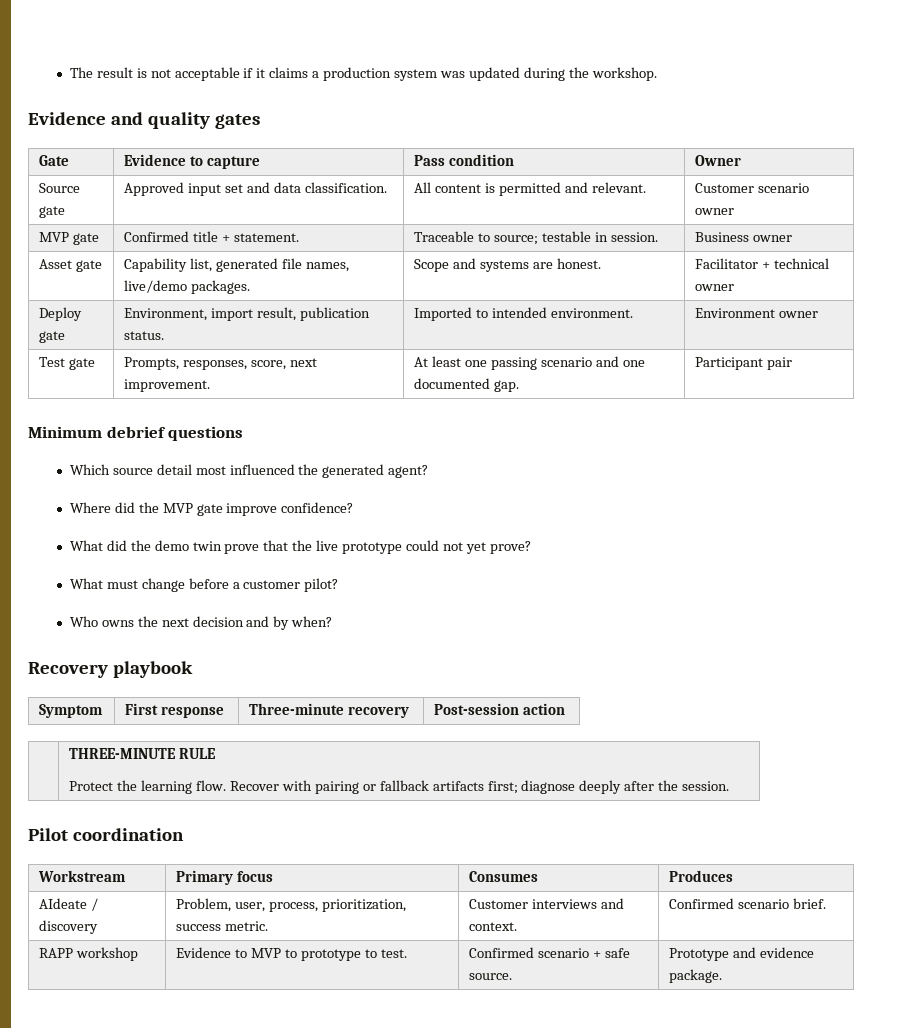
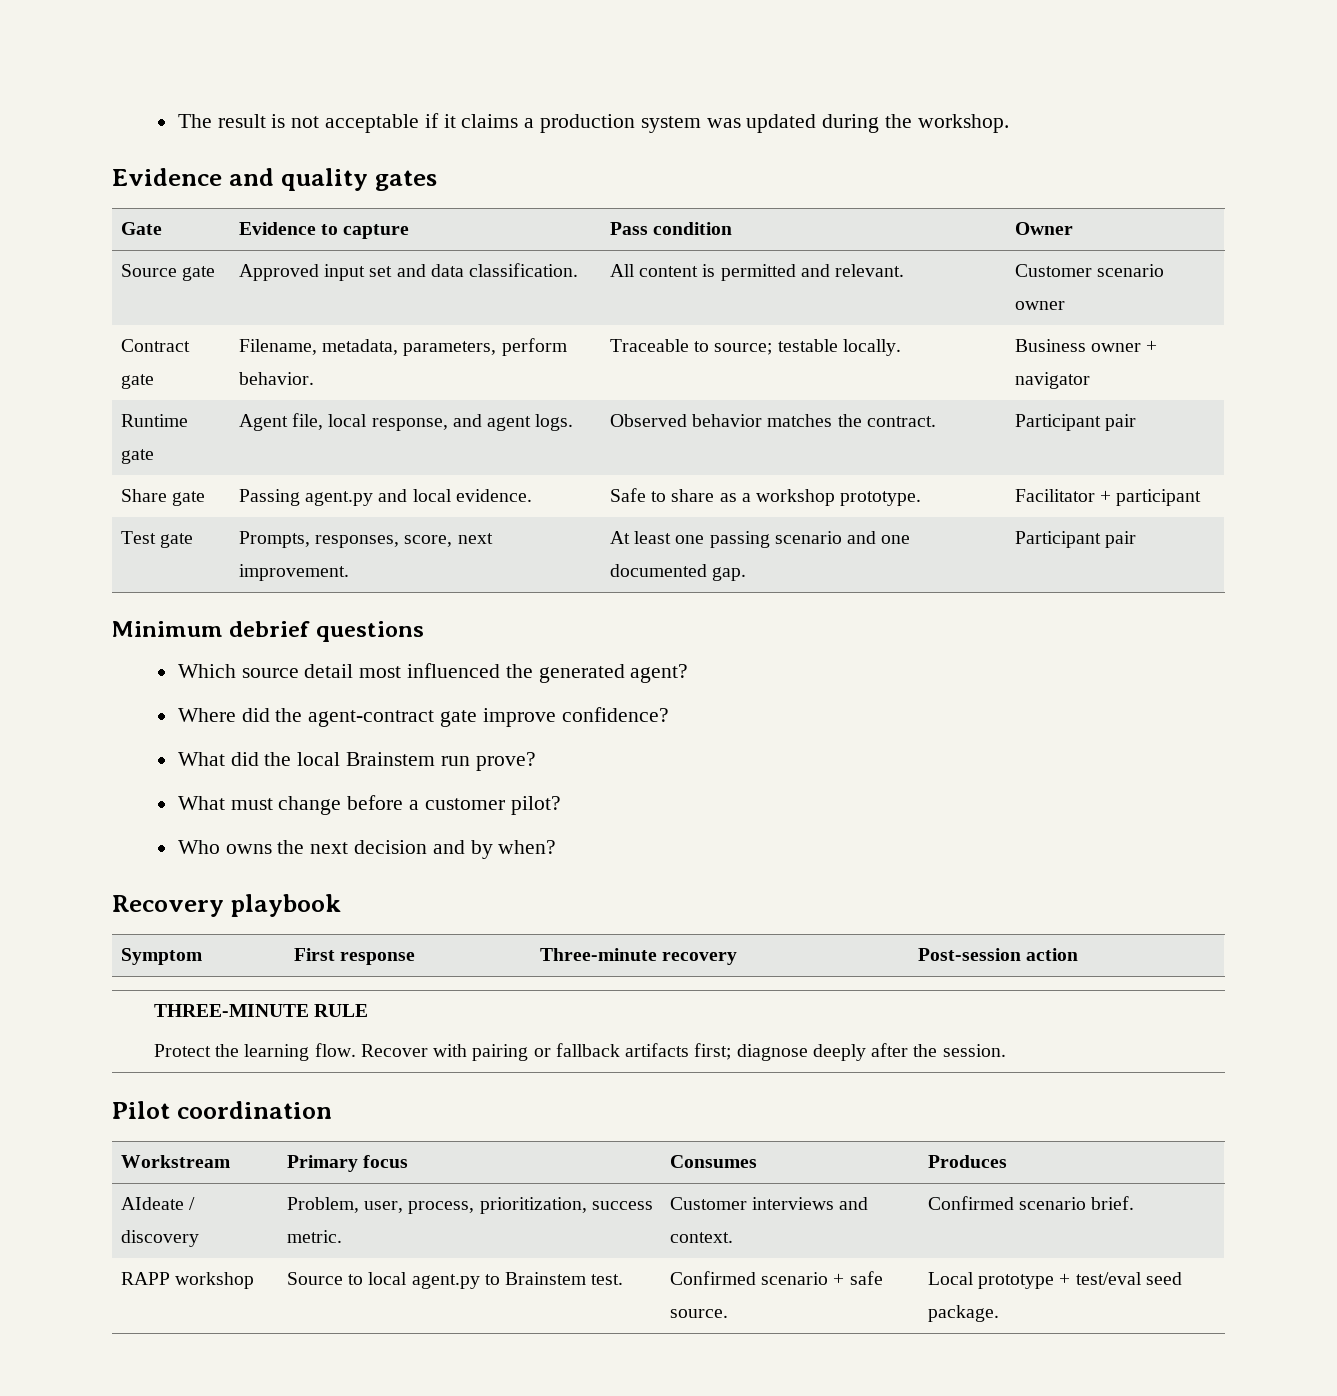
[39,232,100,245] [124,231,300,242] MVP gate | Confirmed title + statement. -> [120,339,190,352] [120,374,154,389] [238,338,567,356] [238,372,314,385] Contract gate | Filename, metadata, parameters, perform behavior.
[595,232,658,242] in session. -> [842,339,901,356] locally.
[39,259,103,272] [124,258,350,272] [124,280,251,294] [414,258,602,272] [695,258,830,269] [695,284,735,291] [39,307,83,321] [39,331,66,343] [124,307,371,321] [124,331,165,340] [414,307,634,321] [695,308,819,318] // Asset gate | Capability list, generated file names, live/demo packages. | Scope and systems are honest. | Facilitator + technical owner // Deploy gate | Environment, import result, publication status. | Imported to intended environment. | Environment owner -> [1146,340,1158,352] [1014,372,1090,389] [120,414,188,427] [120,449,154,464] [238,413,574,431] [609,414,936,427] [1014,414,1136,431] [120,489,205,506] [238,489,532,506] [609,488,922,506] [1014,489,1202,506] + navigator // Runtime gate | Agent file, local response, and agent logs. | Observed behavior matches the contract. | Participant pair // Share gate | Passing agent.py and local evidence. | Safe to share as a workshop prototype. | Facilitator + participant
[162,503,193,513] MVP -> [308,710,435,727] agent-contract
[154,540,486,554] demo twin prove that the live prototype could not yet -> [297,752,470,766] local Brainstem run
[176,947,377,961] Evidence to MVP to prototype to -> [286,1272,587,1289] Source to local agent.py to Brainstem
[669,947,815,961] Prototype and evidence -> [927,1272,1182,1289] Local prototype + test/eval seed

